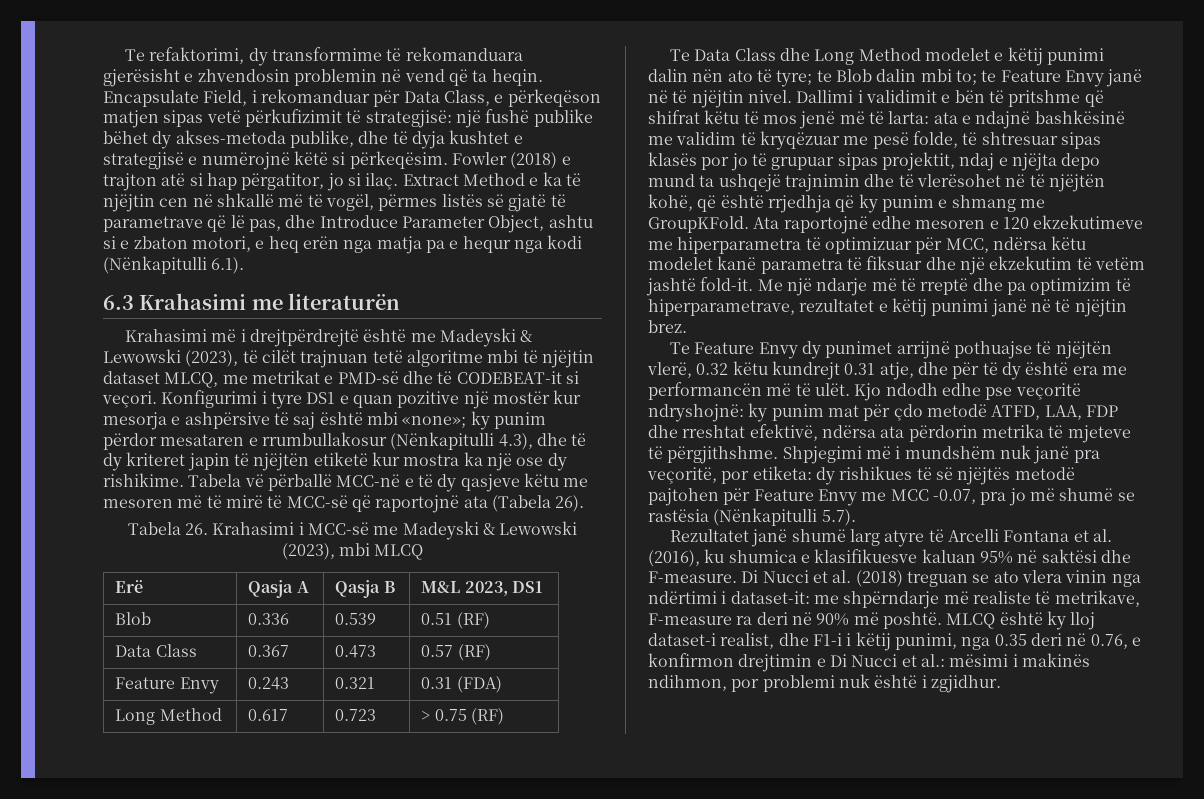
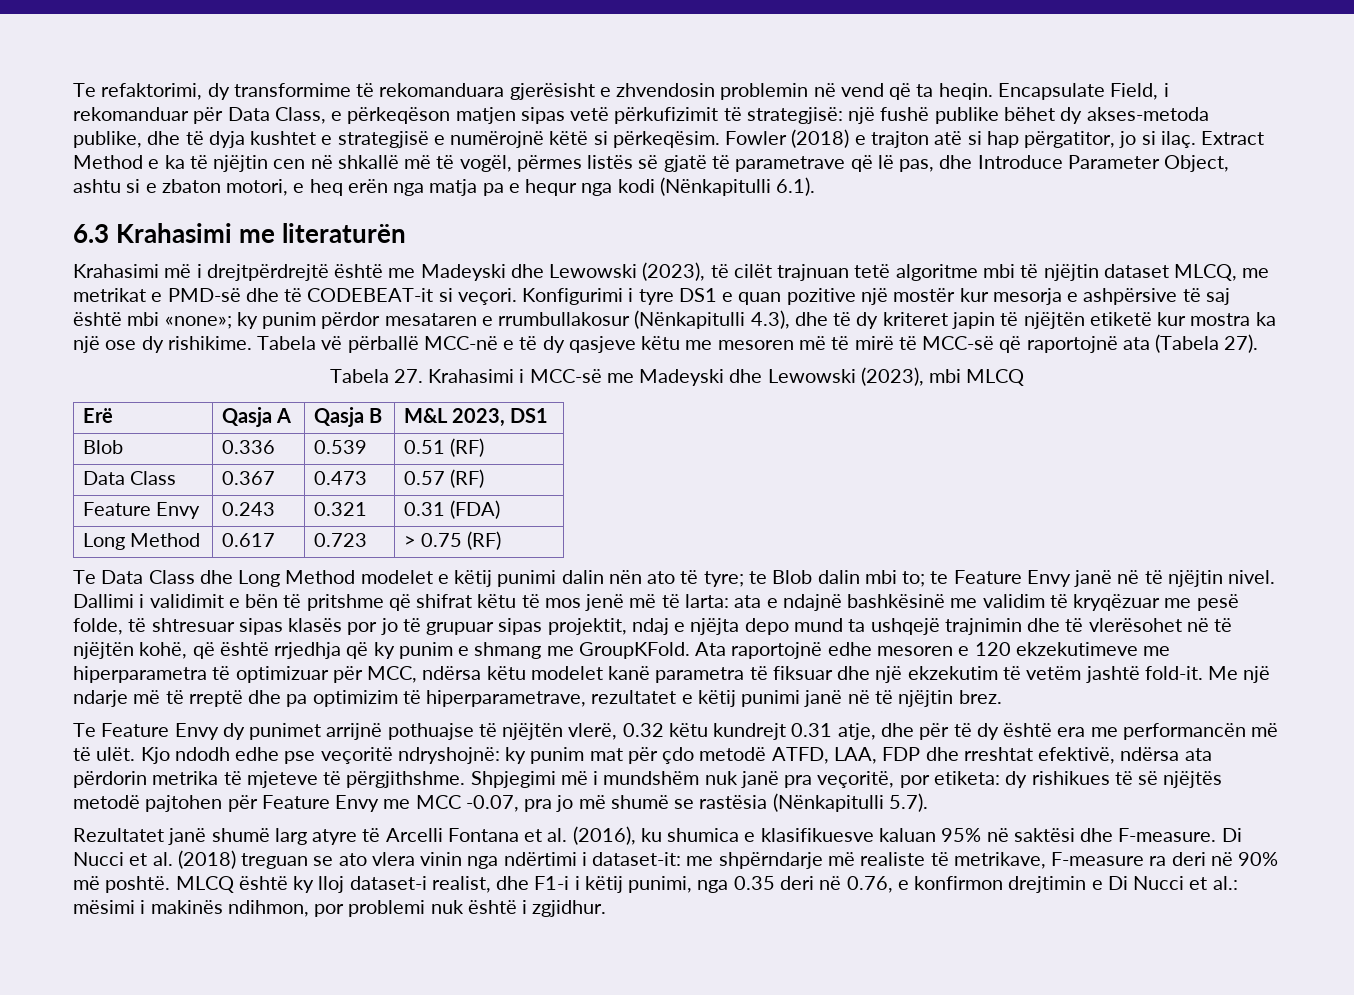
[520,330,533,342] & -> [510,264,544,278] dhe
[555,495,585,512] [127,522,209,535] 26). // Tabela 26. -> [1224,334,1259,353] [329,369,423,383] 27). // Tabela 27.
[482,523,495,535] & -> [729,369,763,383] dhe

